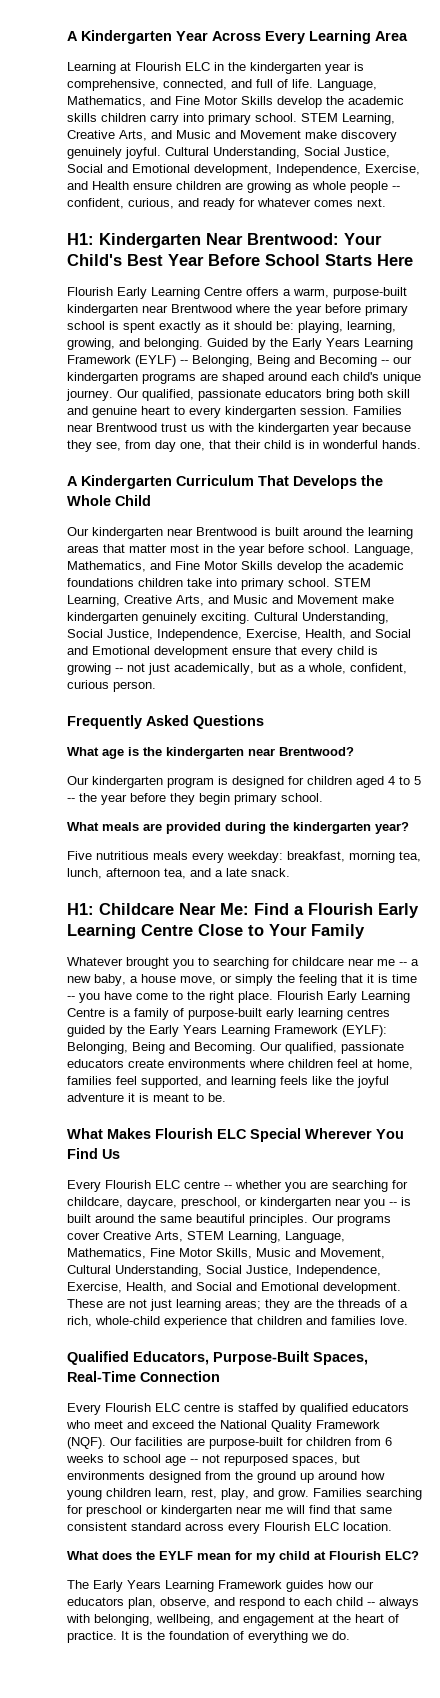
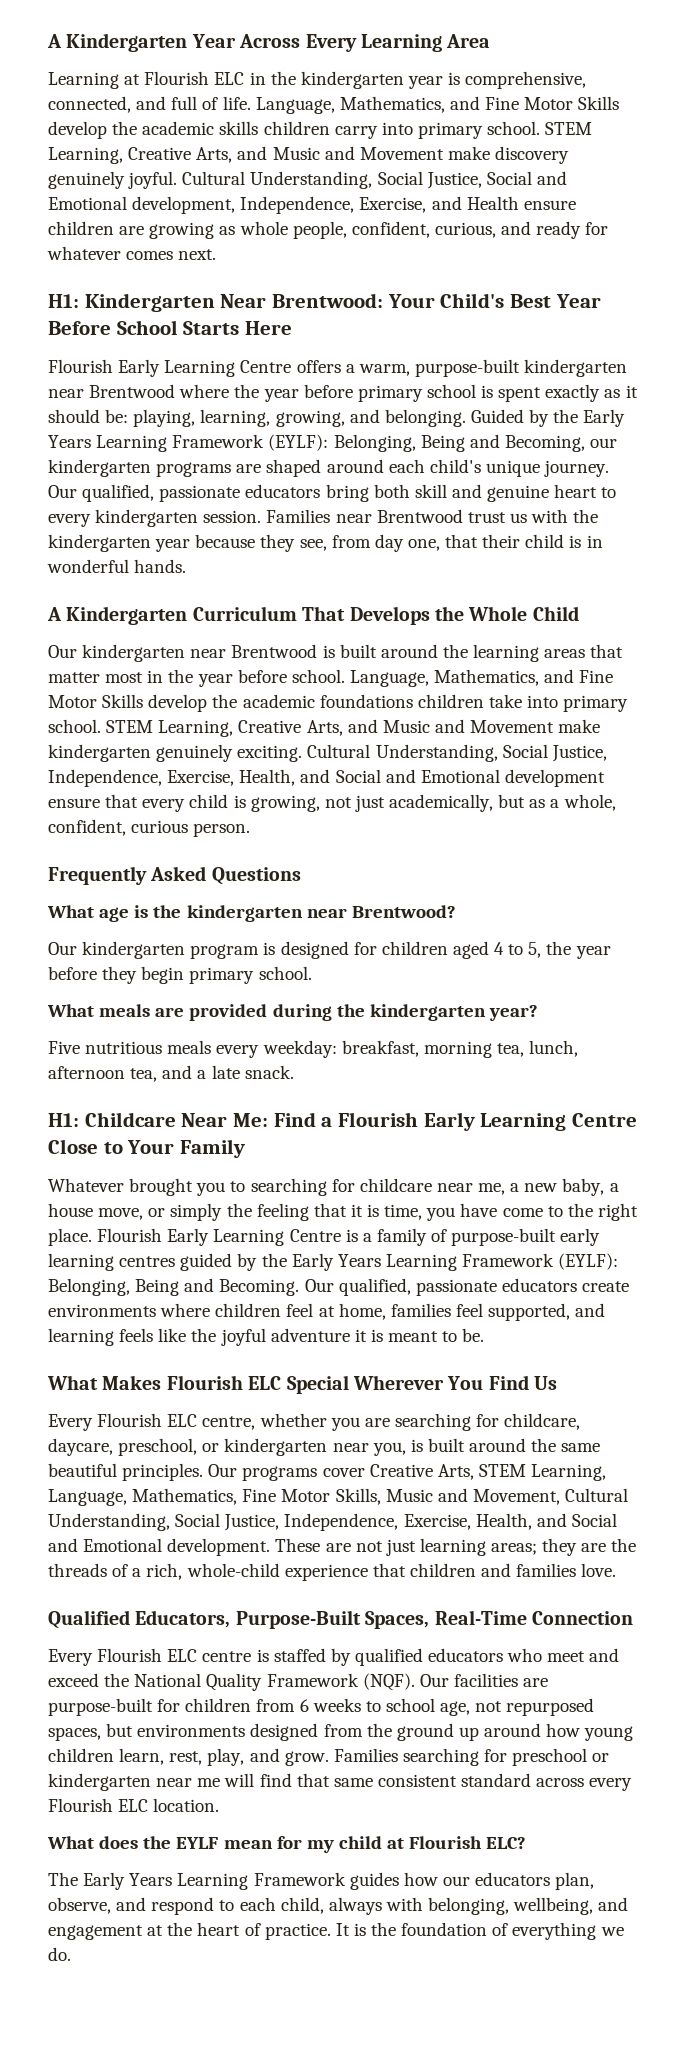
[350,181,400,193] people -- -> [292,221,347,239] people,
[135,355,389,367] (EYLF) -- Belonging, Being and Becoming -- -> [268,434,585,452] (EYLF): Belonging, Being and Becoming,
[67,663,123,675] growing -- -> [250,795,320,812] growing,
[414,776,421,785] [67,798,75,802] 5 -- -> [528,942,542,958] 5,
[377,959,407,966] me -- -> [478,1183,506,1195] me,
[392,974,417,983] [67,996,75,1000] time -- -> [384,1204,423,1220] time,
[184,1180,232,1189] centre -- -> [202,1416,256,1430] centre,
[364,1199,397,1209] you -- -> [372,1442,406,1456] you,
[165,1456,198,1466] age -- -> [440,1701,471,1716] age,
[336,1597,375,1606] child -- -> [280,1897,324,1914] child,

